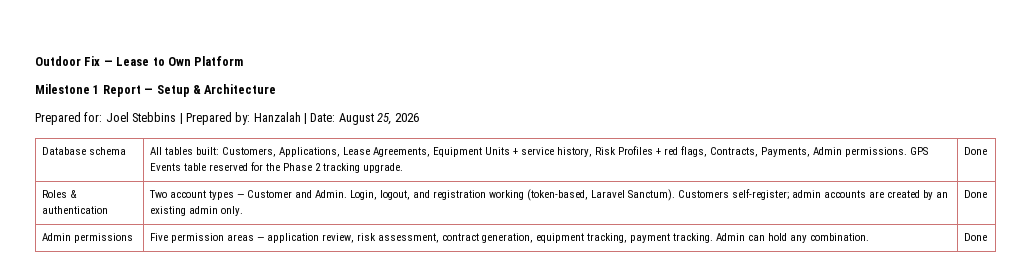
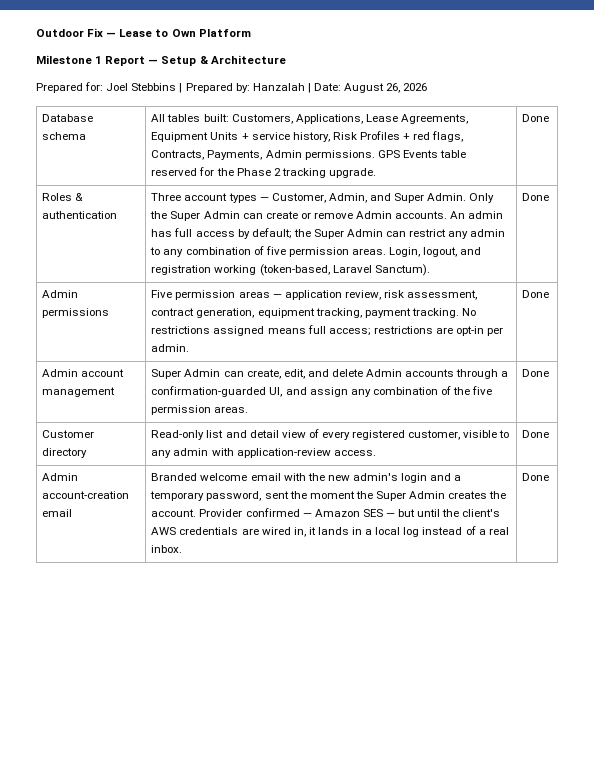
[377,113,392,125] 25, -> [386,83,401,93] 26,
[148,190,167,198] Two -> [151,193,182,201] Three
[246,190,347,198] Customer and Admin. -> [271,193,495,203] [150,211,504,221] [151,228,506,239] [150,246,386,257] Customer, Admin, and Super Admin. Only the Super Admin can create or remove Admin accounts. An admin has full access by default; the Super Admin can restrict any admin to any combination of five permission areas.
[677,189,948,200] [149,206,243,216] Customers self-register; admin accounts are created by an existing admin only. -> (430, 270) none
[715,233,869,243] Admin can hold any combination. -> [461,308,476,316] [151,325,504,336] [151,344,190,352] [522,290,550,298] [42,369,125,377] [42,387,116,397] [151,369,509,379] [151,386,493,397] [151,405,249,415] [522,369,550,377] [42,430,95,438] [42,448,88,458] [151,429,510,440] [151,448,376,458] [522,430,550,438] [42,473,79,481] [42,491,130,499] [42,509,73,517] [151,473,462,483] [150,491,507,501] [151,508,501,517] [151,526,509,537] [151,545,183,553] No restrictions assigned means full access; restrictions are opt-in per admin. | Done // Admin account management | Super Admin can create, edit, and delete Admin accounts through a confirmation-guarded UI, and assign any combination of the five permission areas. | Done // Customer directory | Read-only list and detail view of every registered customer, visible to any admin with application-review access. | Done // Admin account-creation email | Branded welcome email with the new admin's login and a temporary password, sent the moment the Super Admin creates the account. Provider confirmed — Amazon SES — but until the client's AWS credentials are wired in, it lands in a local log instead of a real inbox.

